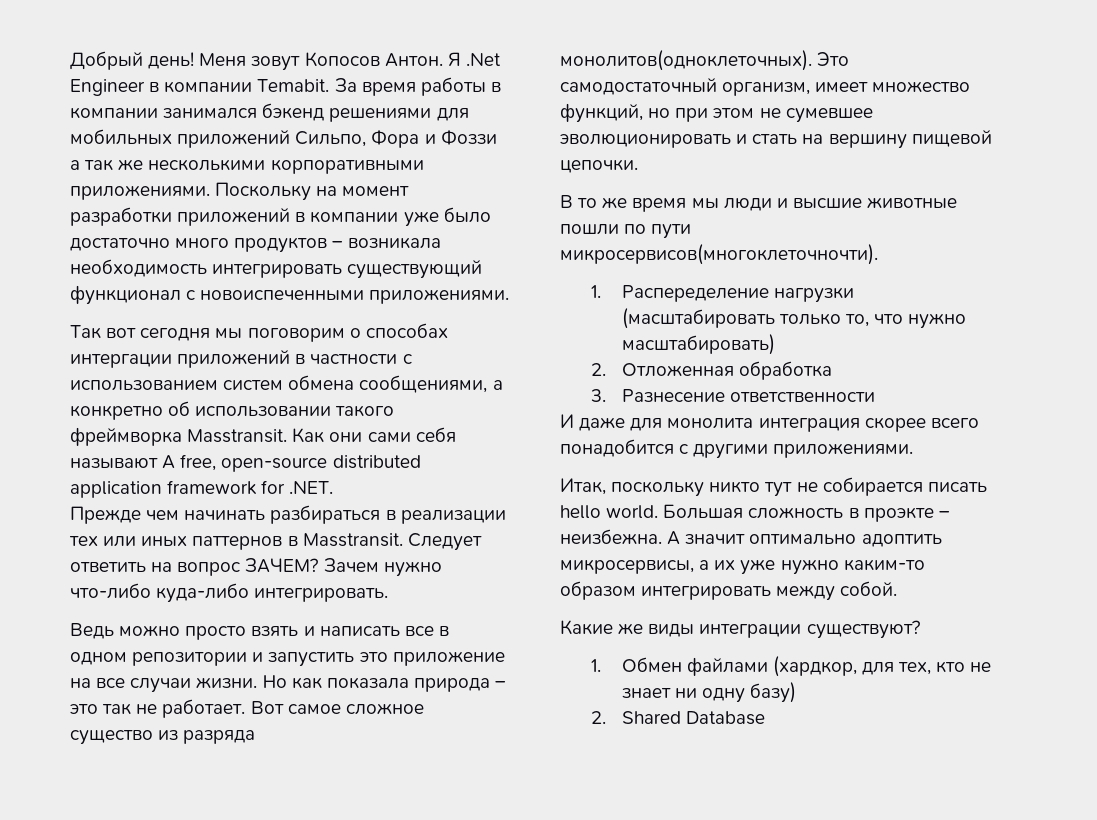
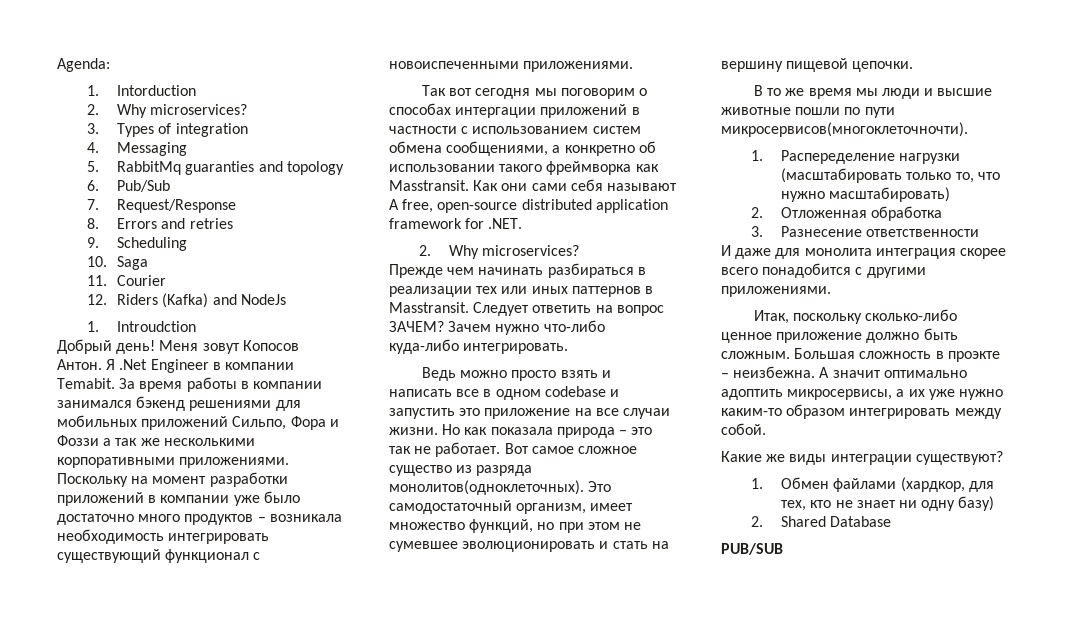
(70, 60) none -> [57,58,110,72] [87,85,197,96] [87,104,248,118] [87,123,248,137] [87,142,188,156] [87,161,344,175] [87,180,171,192] [87,199,237,213] [87,218,233,229] [87,237,188,251] [87,256,149,270] [87,275,167,286] [87,293,286,308] [87,321,197,332] Agenda: // 1. Intorduction // 2. Why microservices? // 3. Types of integration // 4. Messaging // 5. RabbitMq guaranties and topology // 6. Pub/Sub // 7. Request/Response // 8. Errors and retries // 9. Scheduling // 10. Saga // 11. Courier // 12. Riders (Kafka) and NodeJs // 1. Introudction //
(182, 436) none -> [635,164,659,172] как
(334, 487) none -> [419,245,580,259] // 2. Why microservices?
[132,652,248,666] репозитории -> [544,386,606,397] codebase
[709,477,987,497] [560,505,659,519] никто тут не собирается писать hello world. -> [865,309,958,321] [721,328,958,343] [721,351,790,359] сколько-либо ценное приложение должно быть сложным.
(765, 718) none -> [721,543,783,555] // PUB/SUB

